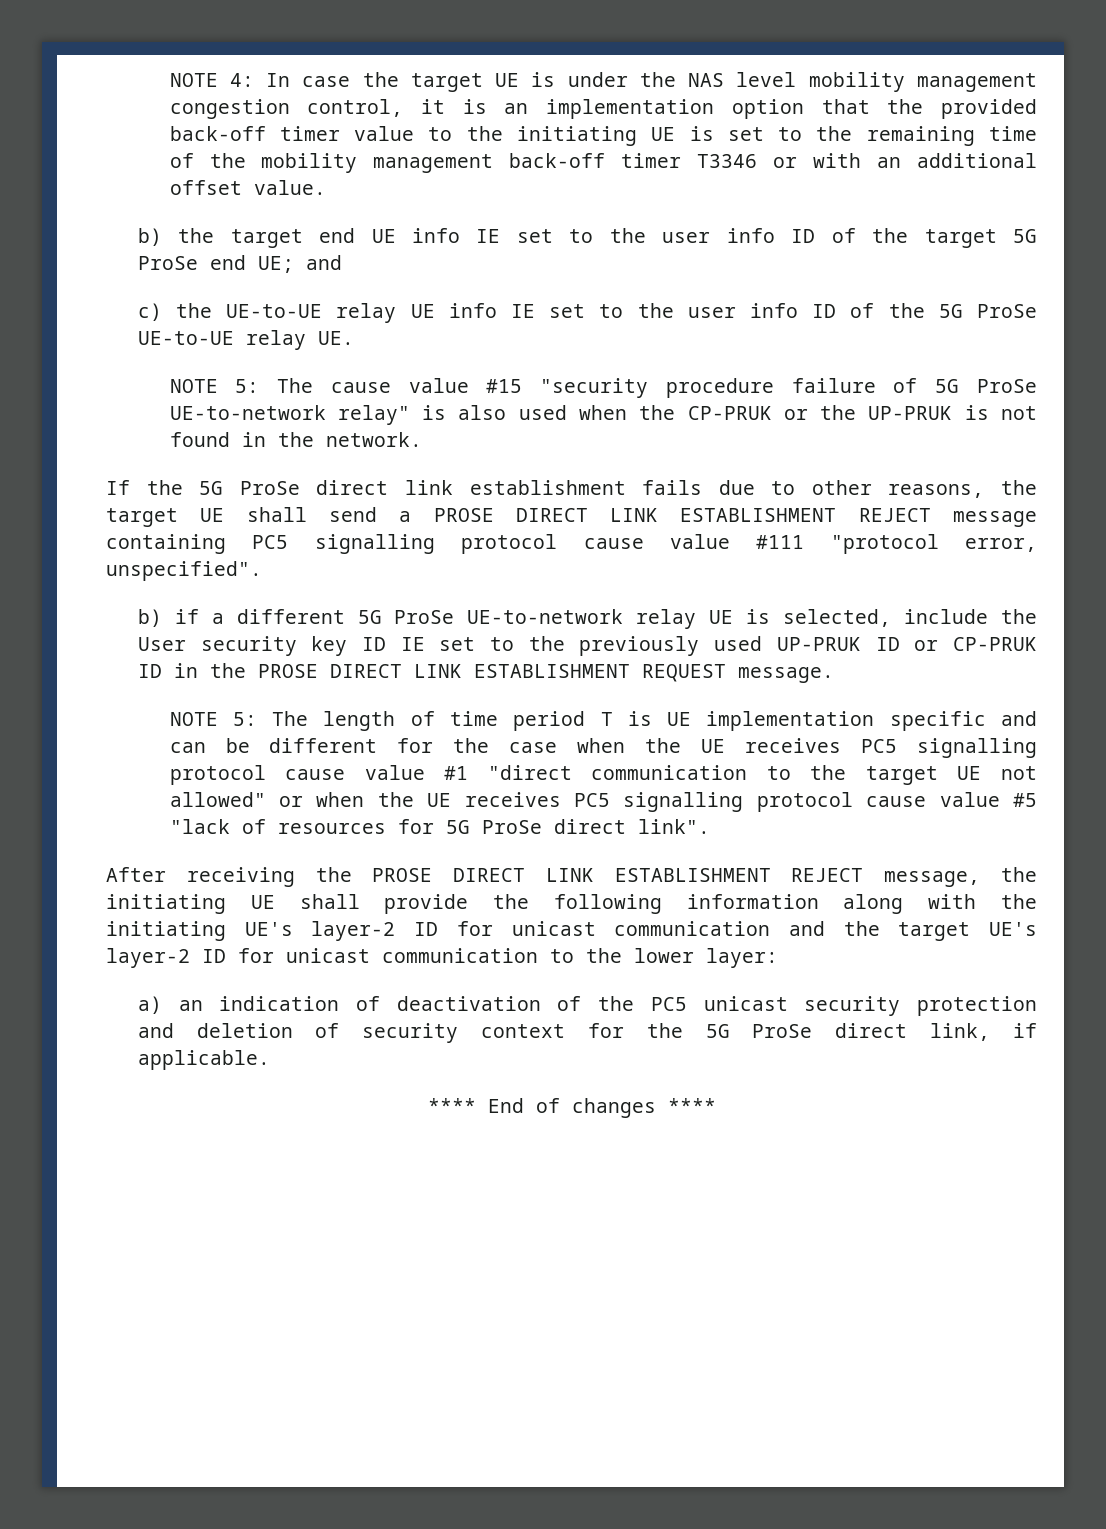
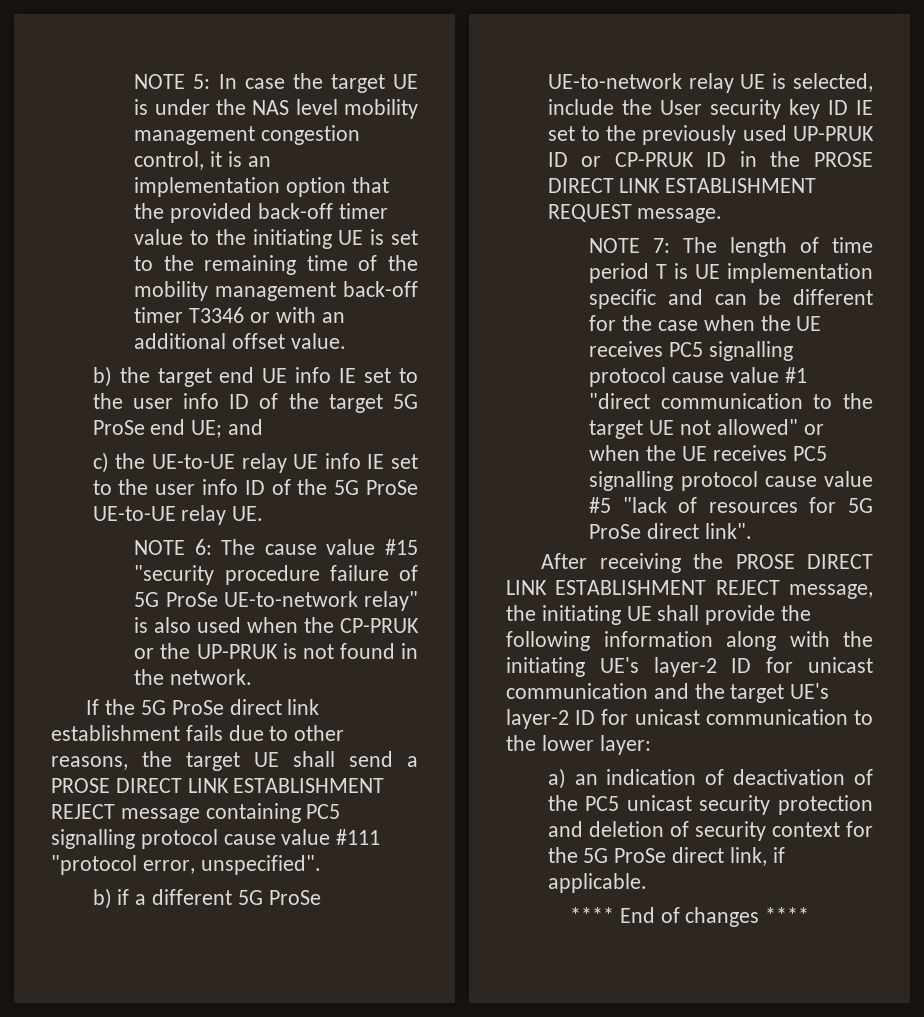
[169,73,254,87] NOTE 4: -> [134,74,211,89] NOTE 5:
[235,379,260,393] 5: -> [194,539,212,555] 6:
[232,712,257,726] 5: -> [653,238,671,253] 7:

